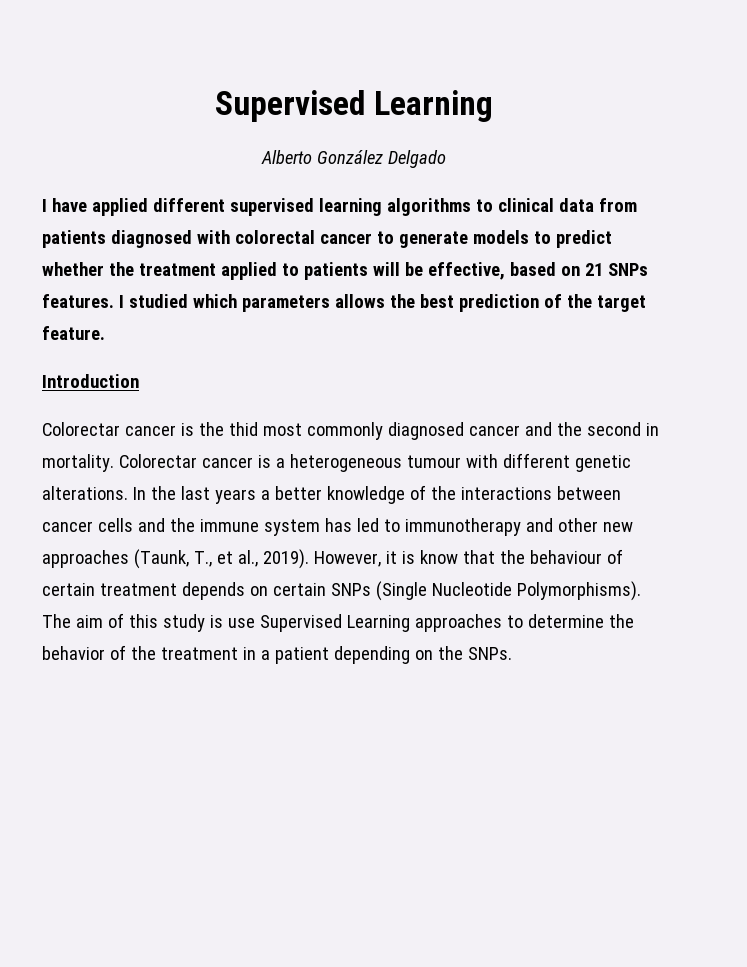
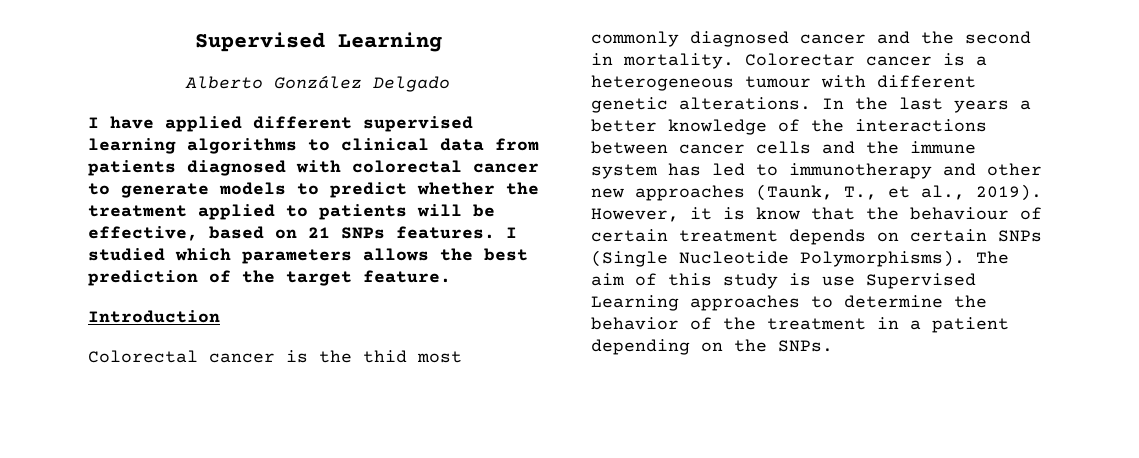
[42,422,120,436] Colorectar -> [88,350,198,363] Colorectal

